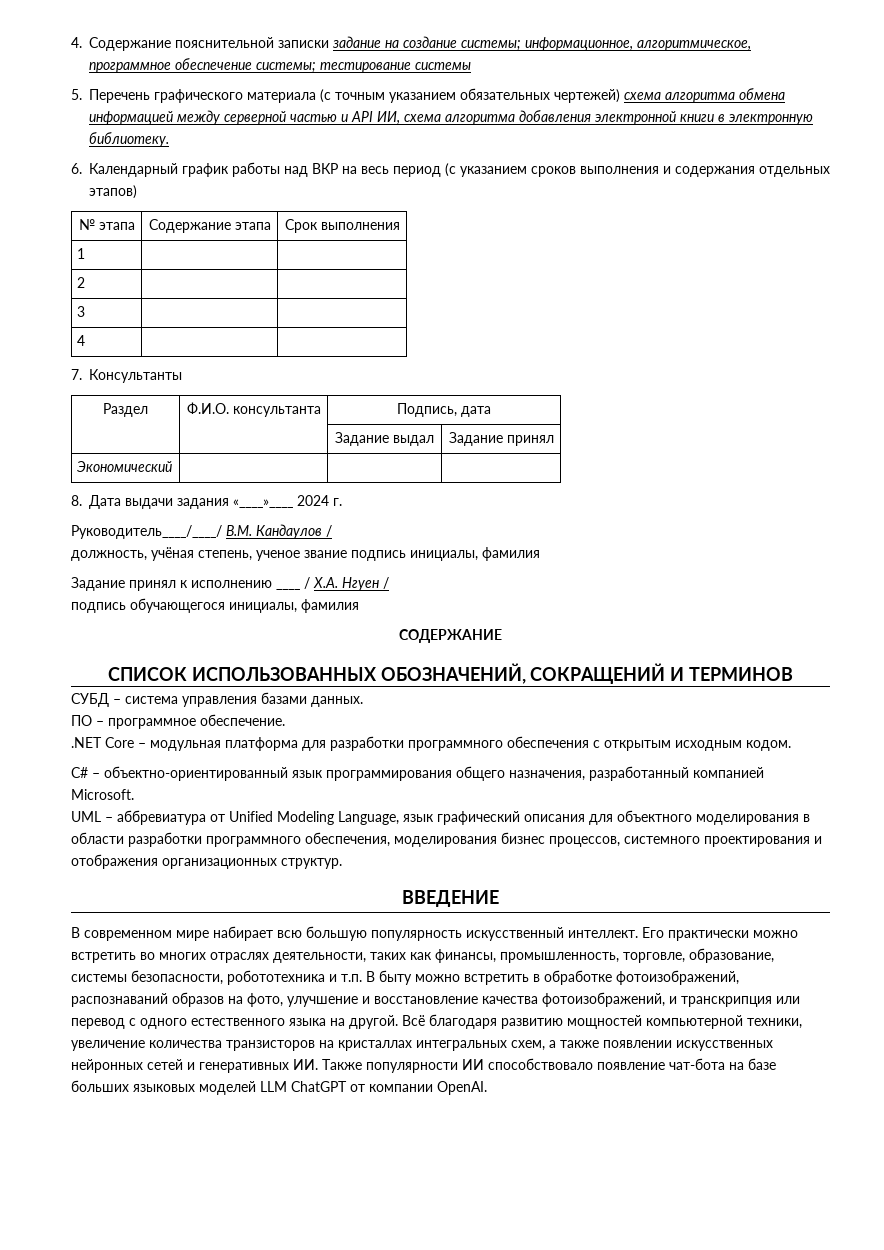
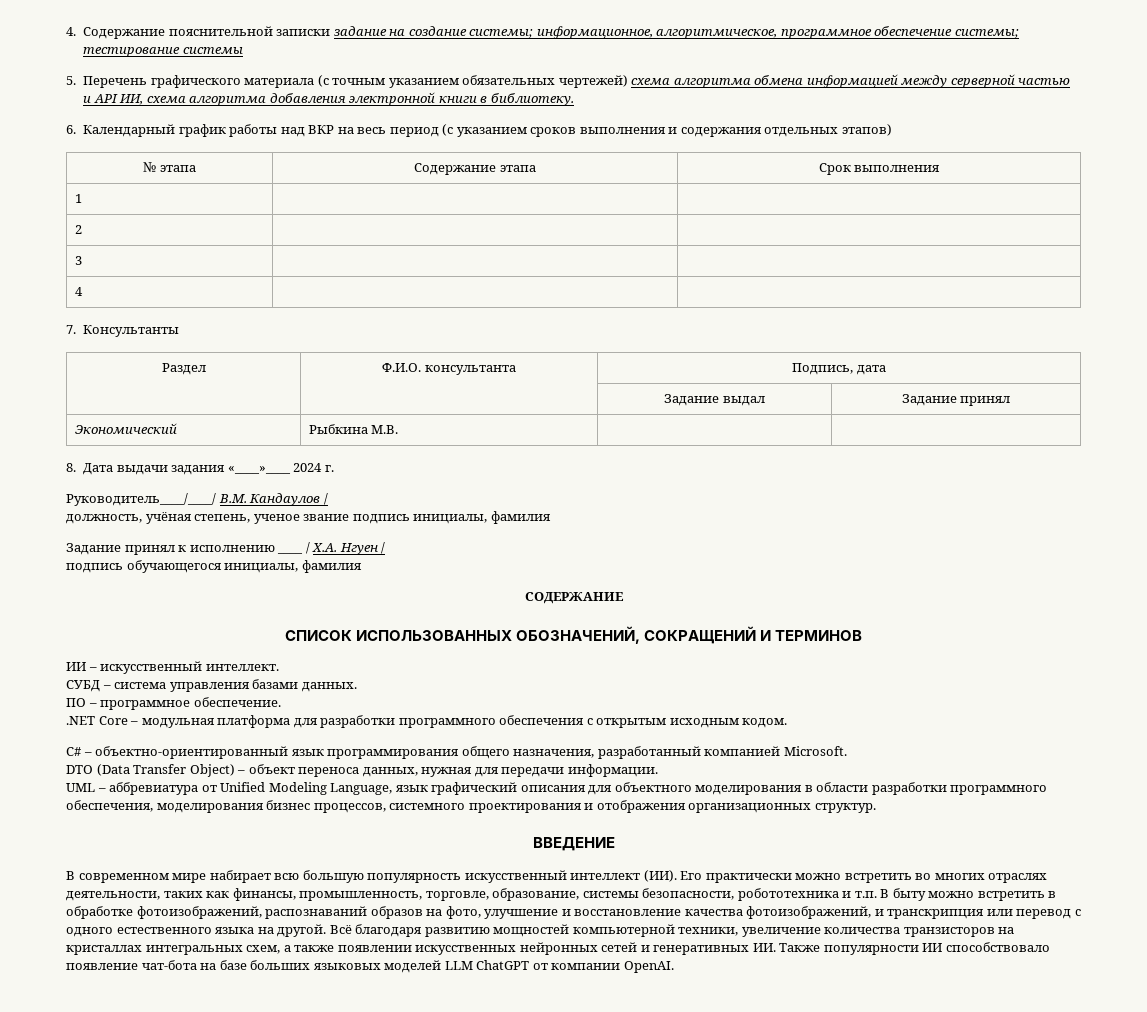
[729,114,813,125] электронную -> (488, 99) none
(173, 466) none -> [308,424,399,434] Рыбкина М.В.
(793, 674) none -> [66,661,279,674] // ИИ – искусственный интеллект.
(134, 794) none -> [66,764,658,777] // DTO (Data Transfer Object) – объект переноса данных, нужная для передачи информации.
[568,930,638,938] интеллект. -> [570,870,677,882] интеллект (ИИ).

